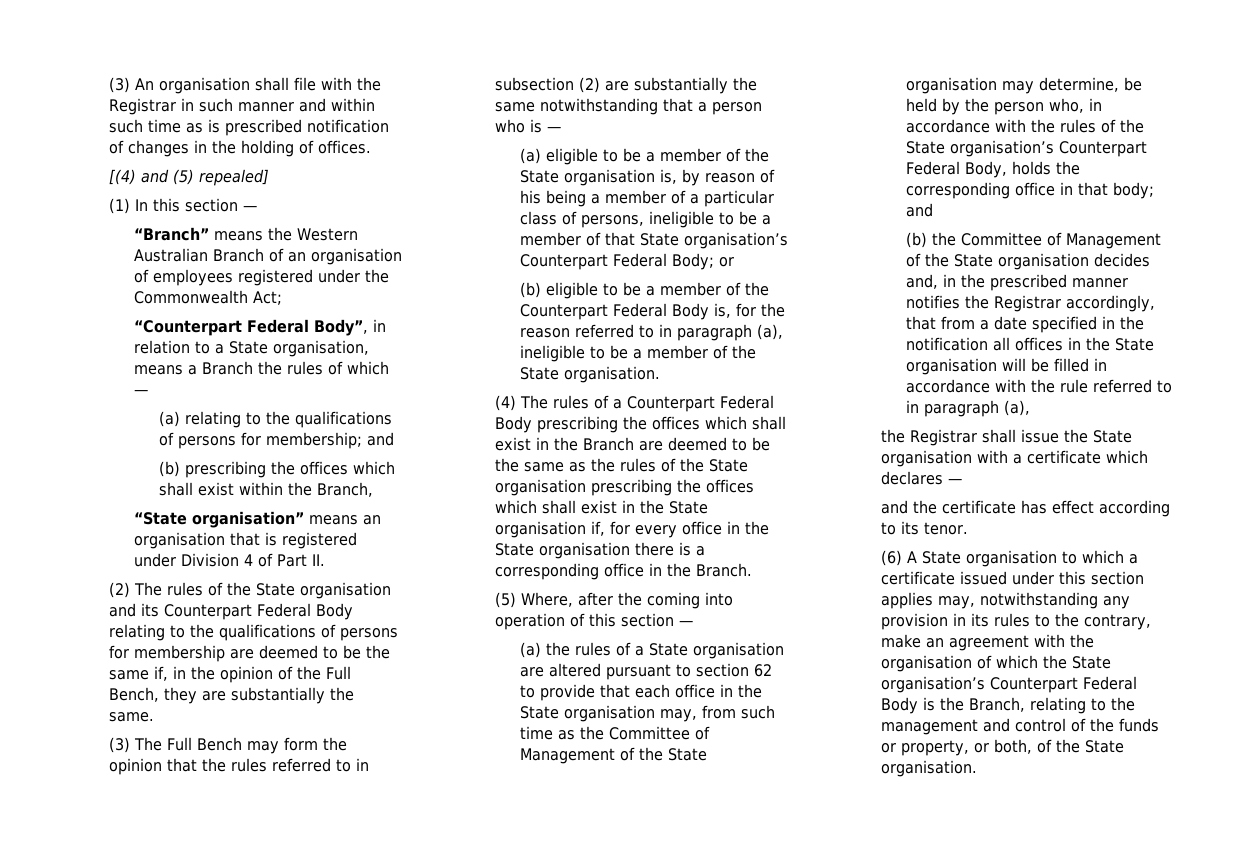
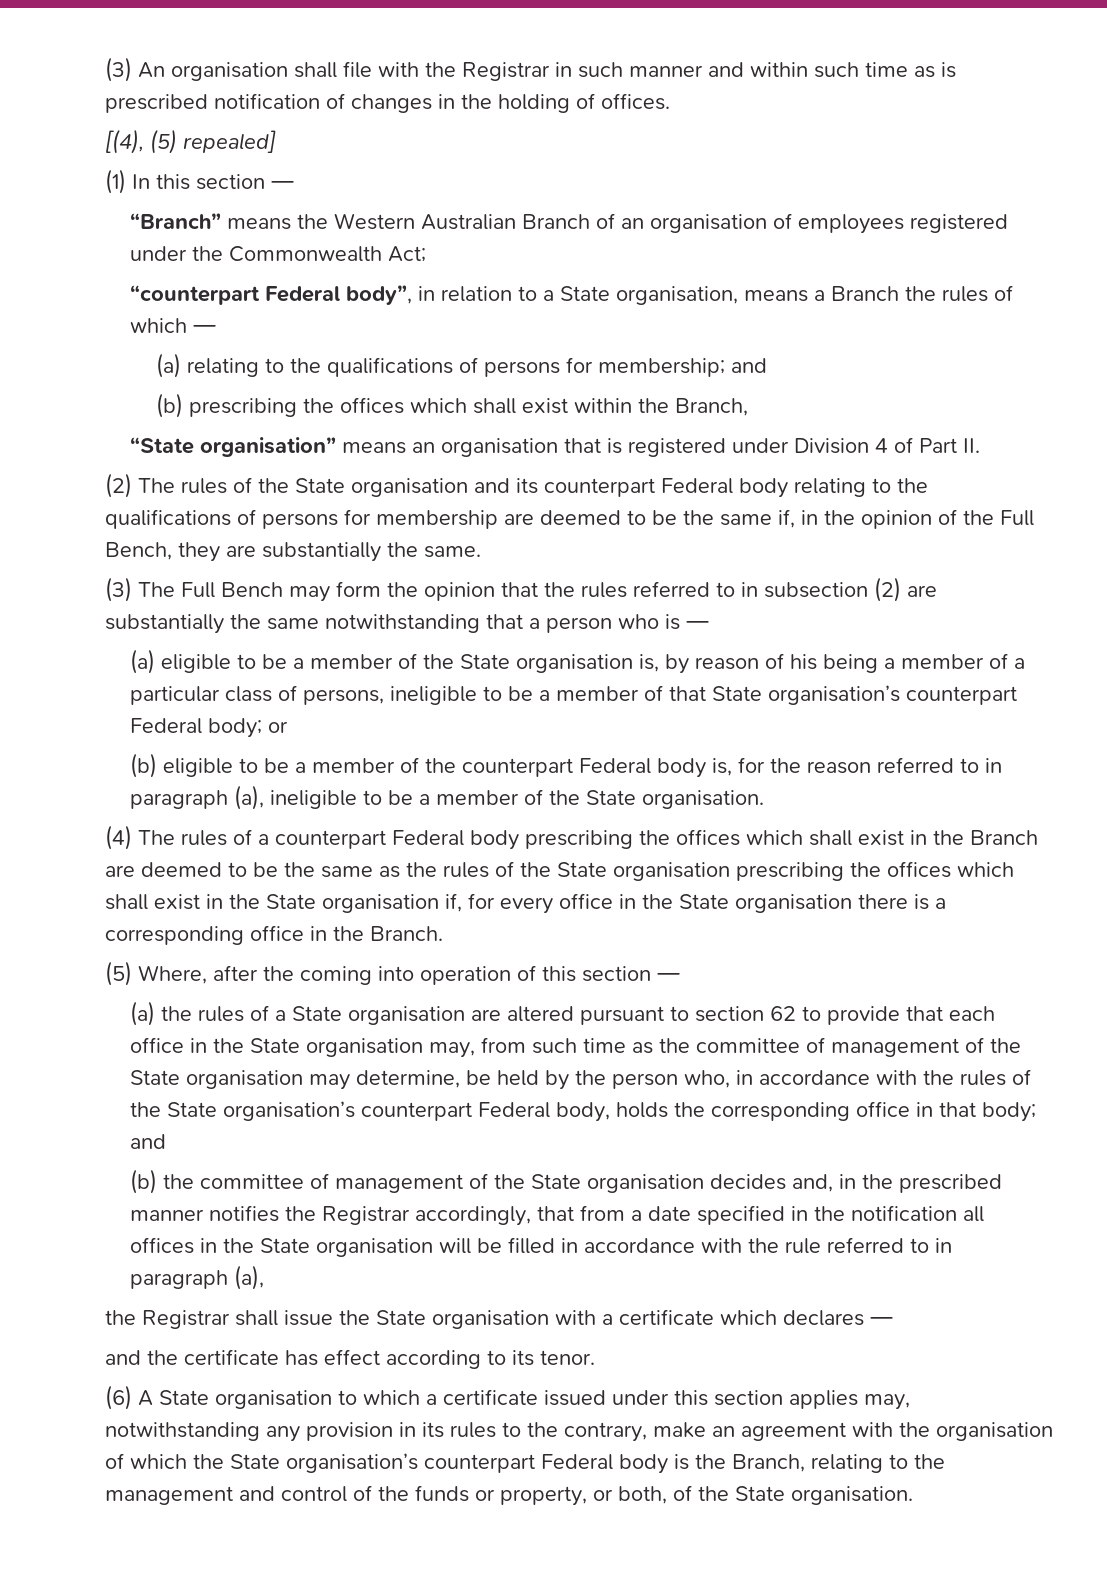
[109,169,170,185] [(4) and -> [104,129,144,154] [(4),
[134,319,369,336] “Counterpart Federal Body”, -> [130,285,413,305] “counterpart Federal body”,
[164,603,354,620] Counterpart Federal Body -> [543,478,788,498] counterpart Federal body
[520,253,715,270] Counterpart Federal Body; -> [906,686,1018,705] [130,718,263,738] counterpart Federal body;
[520,303,710,320] Counterpart Federal Body -> [462,758,707,778] counterpart Federal body
[627,395,775,412] [495,416,533,433] Counterpart Federal Body -> [274,830,519,850] counterpart Federal body
[609,726,711,740] [520,748,616,764] Committee of Management -> [696,1037,960,1057] committee of management
[1059,141,1148,157] [906,161,1008,178] Counterpart Federal Body, -> [361,1102,611,1122] counterpart Federal body,
[961,232,1162,249] Committee of Management -> [200,1173,464,1193] committee of management
[990,676,1138,693] [881,697,919,714] Counterpart Federal Body -> [423,1454,668,1474] counterpart Federal body

